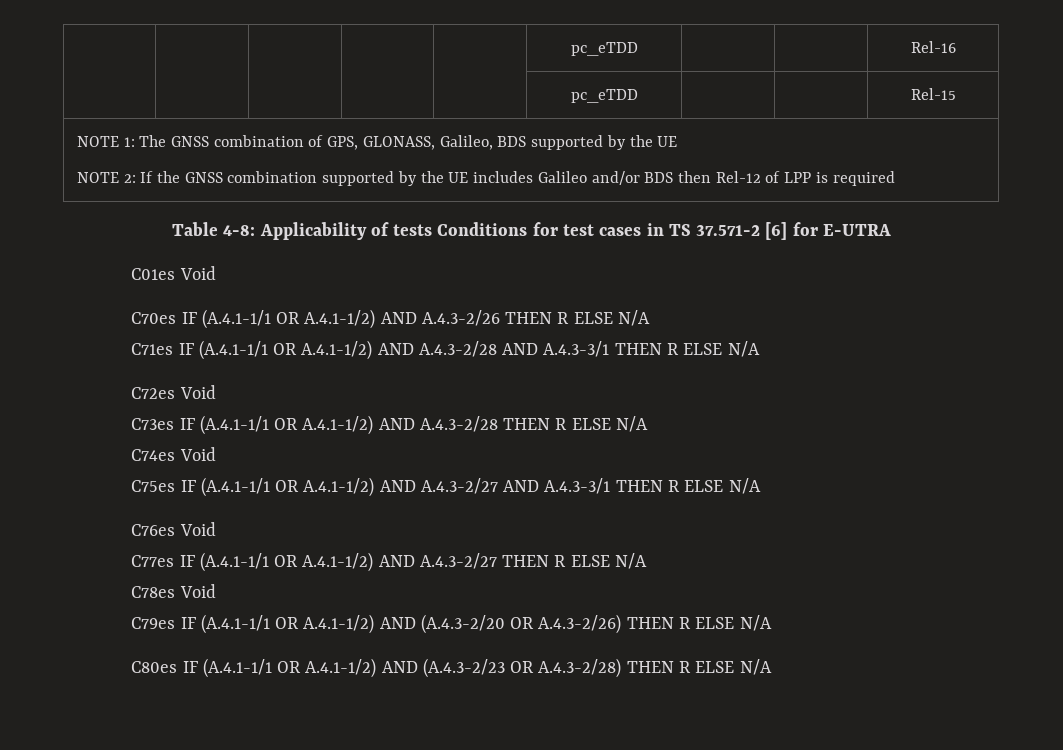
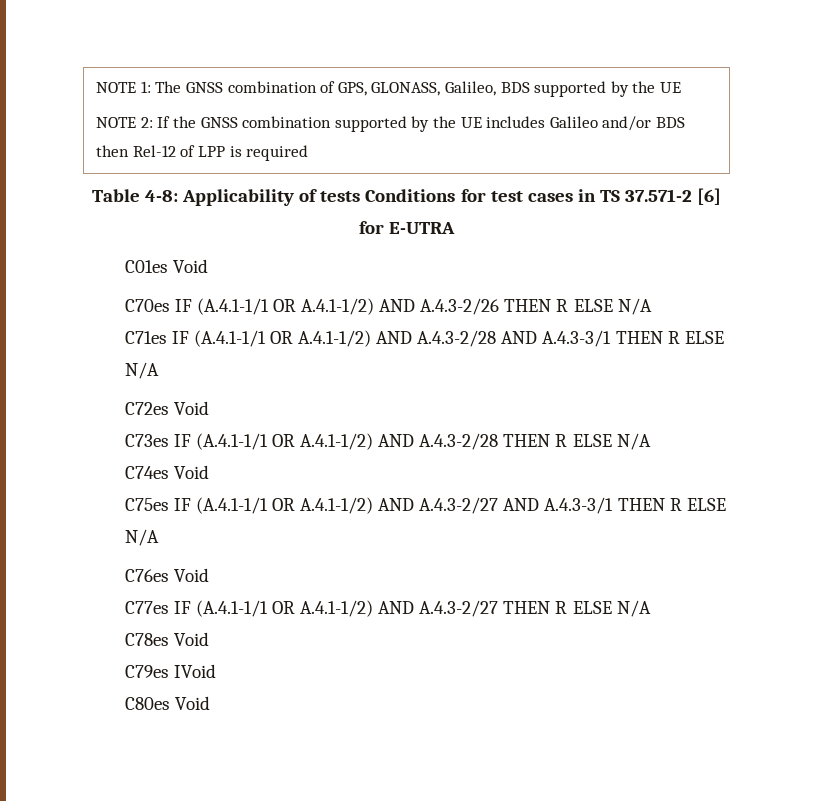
[570,42,638,56] [910,41,956,53] [570,89,638,103] [910,88,956,100] | | | | | pc_eTDD | | | Rel-16 // | | | | | pc_eTDD | | | Rel-15 // -> (96, 87) none
[180,614,772,634] [131,658,772,678] IF (A.4.1-1/1 OR A.4.1-1/2) AND (A.4.3-2/20 OR A.4.3-2/26) THEN R ELSE N/A // C80es IF (A.4.1-1/1 OR A.4.1-1/2) AND (A.4.3-2/23 OR A.4.3-2/28) THEN R ELSE N/A -> [173,664,216,678] [125,696,210,710] IVoid // C80es Void

